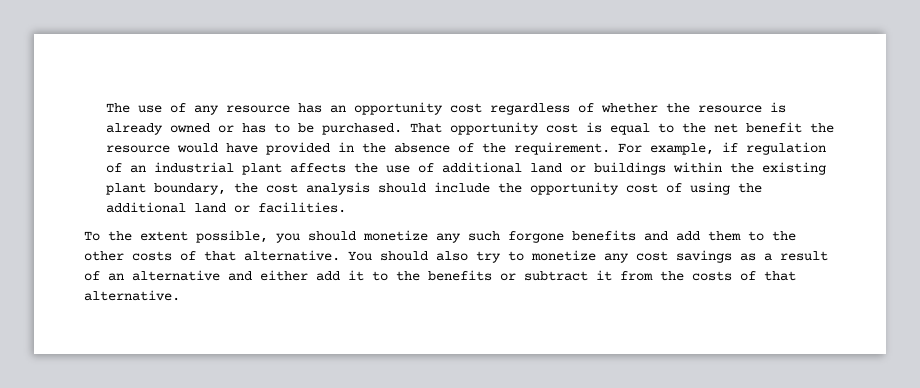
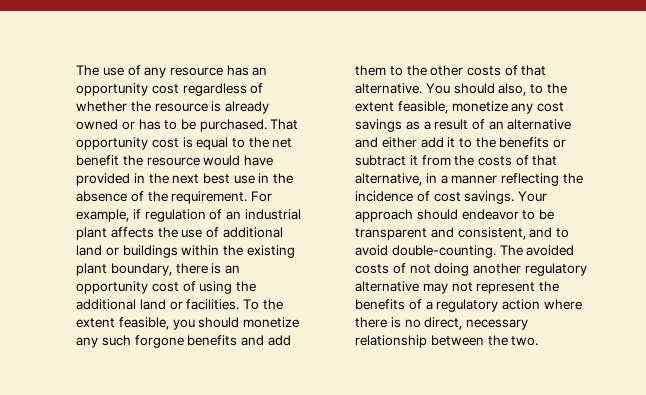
(386, 148) none -> [172,173,293,184] next best use in the
[233,182,522,195] the cost analysis should include the -> [175,263,240,274] there is an
(346, 207) // -> (240, 304) none
[196,230,268,243] possible, -> [118,317,169,330] feasible,
[436,251,524,263] also try to -> [498,83,567,96] [355,101,448,114] also, to the extent feasible,
[84,290,180,301] alternative. -> [355,173,583,186] [355,191,547,204] [355,209,554,222] [355,227,569,240] [355,245,575,258] [355,263,587,276] [355,281,559,294] [355,299,582,312] [355,317,528,330] [355,335,539,348] alternative, in a manner reflecting the incidence of cost savings. Your approach should endeavor to be transparent and consistent, and to avoid double-counting. The avoided costs of not doing another regulatory alternative may not represent the benefits of a regulatory action where there is no direct, necessary relationship between the two.

